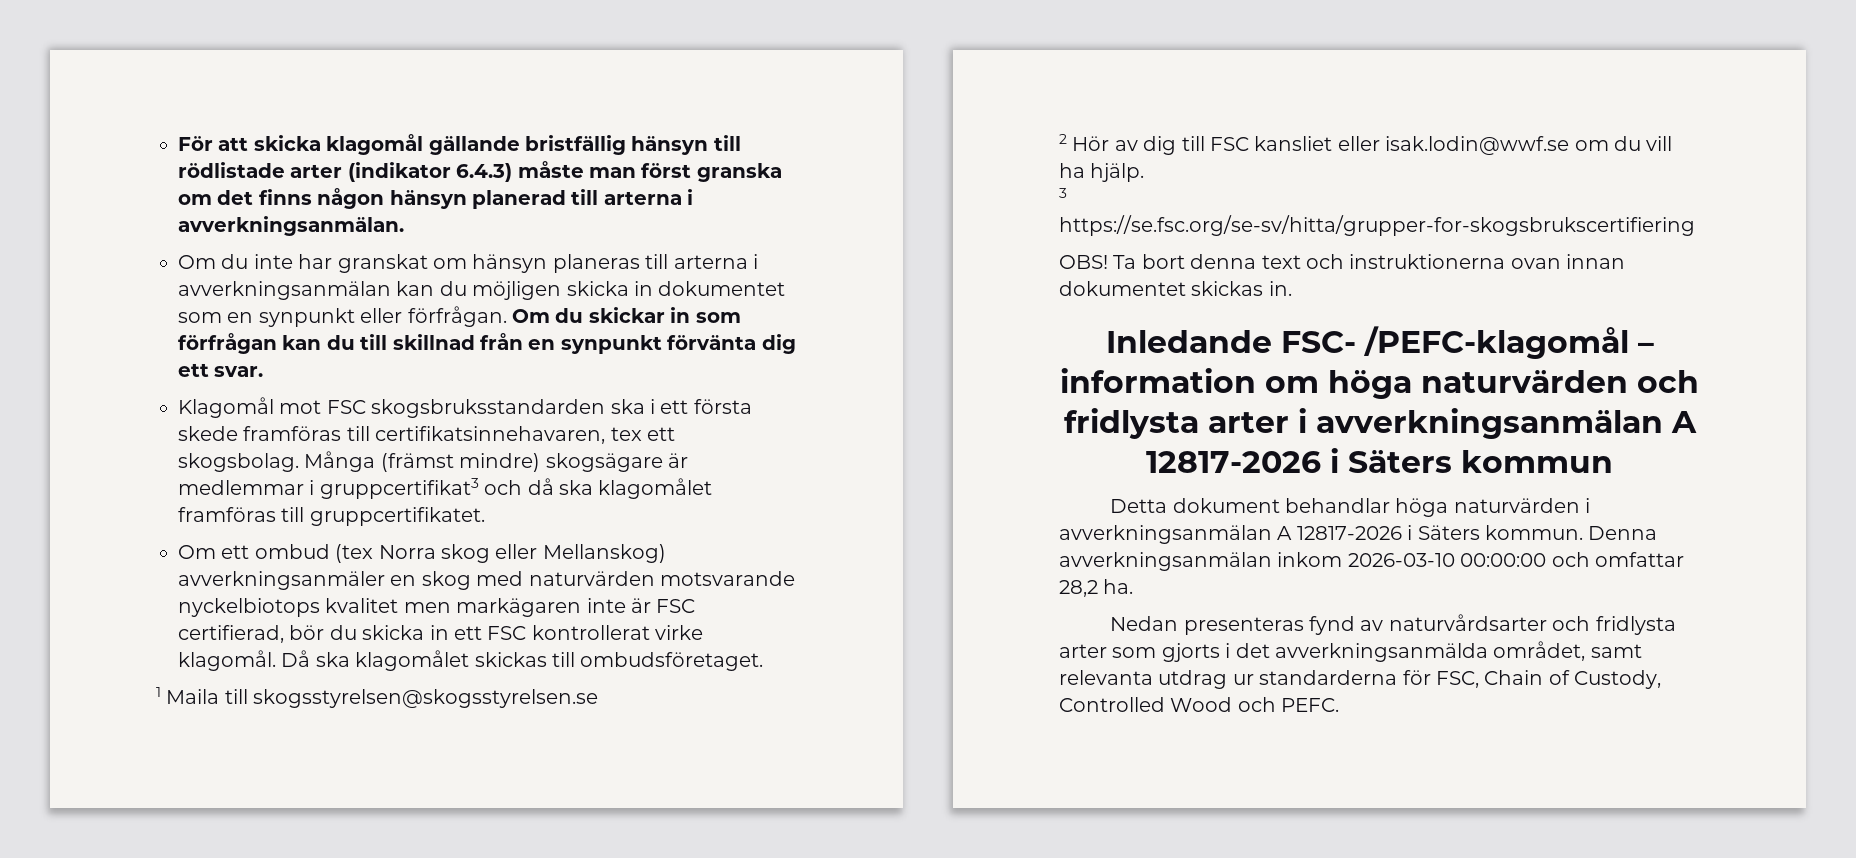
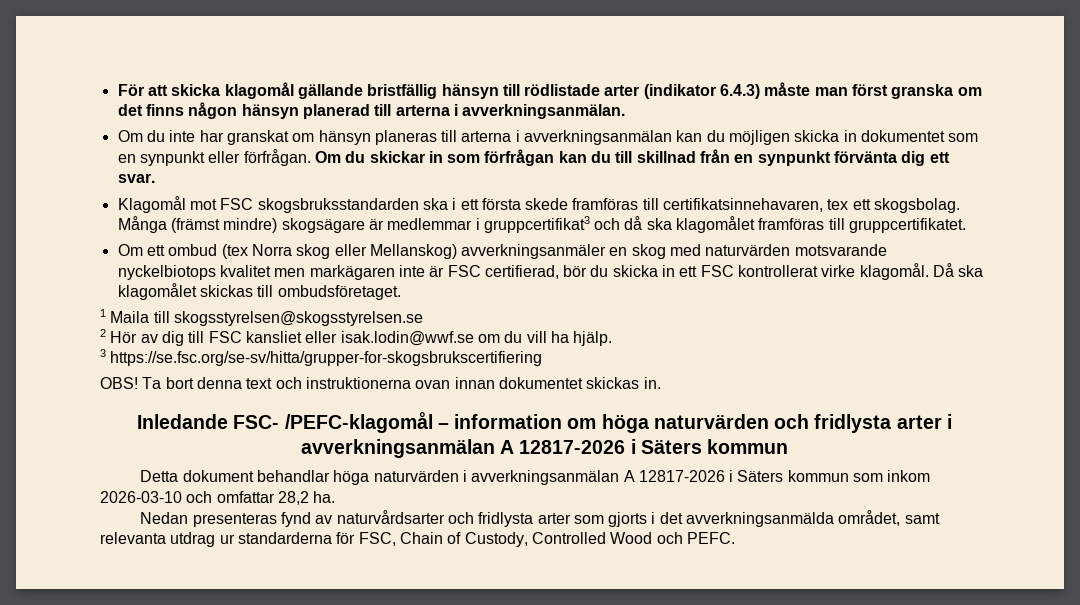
[1485,525,1658,540] [1059,552,1272,571] kommun. Denna avverkningsanmälan -> [787,470,884,482] kommun som
[1460,553,1547,567] 00:00:00 -> (182, 497) none

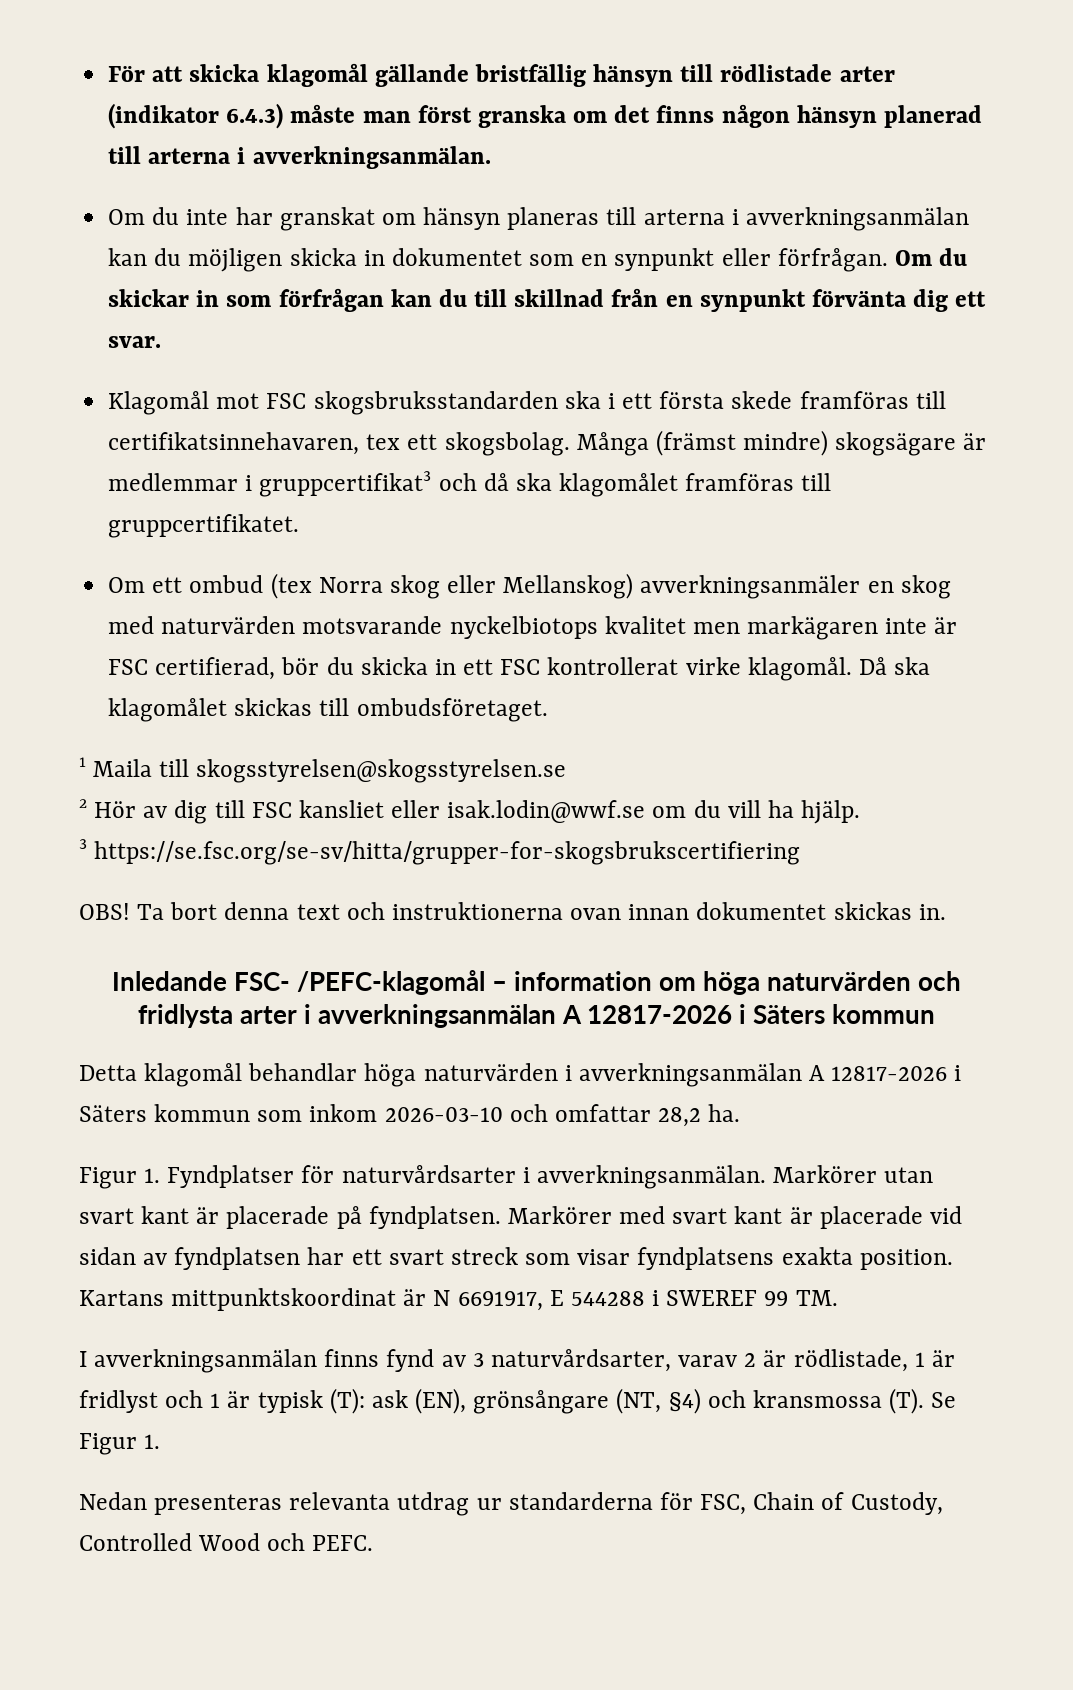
[182,470,254,482] dokument -> [144,1063,243,1087] klagomål
[140,510,940,527] Nedan presenteras fynd av naturvårdsarter och fridlysta arter som gjorts i det avverkningsanmälda området, samt -> [79,1165,934,1189] [79,1206,962,1229] [79,1247,953,1270] [79,1288,838,1311] [79,1349,955,1373] [79,1388,957,1414] [79,1433,161,1455] [79,1492,283,1515] Figur 1. Fyndplatser för naturvårdsarter i avverkningsanmälan. Markörer utan svart kant är placerade på fyndplatsen. Markörer med svart kant är placerade vid sidan av fyndplatsen har ett svart streck som visar fyndplatsens exakta position. Kartans mittpunktskoordinat är N 6691917, E 544288 i SWEREF 99 TM. // I avverkningsanmälan finns fynd av 3 naturvårdsarter, varav 2 är rödlistade, 1 är fridlyst och 1 är typisk (T): ask (EN), grönsångare (NT, §4) och kransmossa (T). Se Figur 1. // Nedan presenteras

